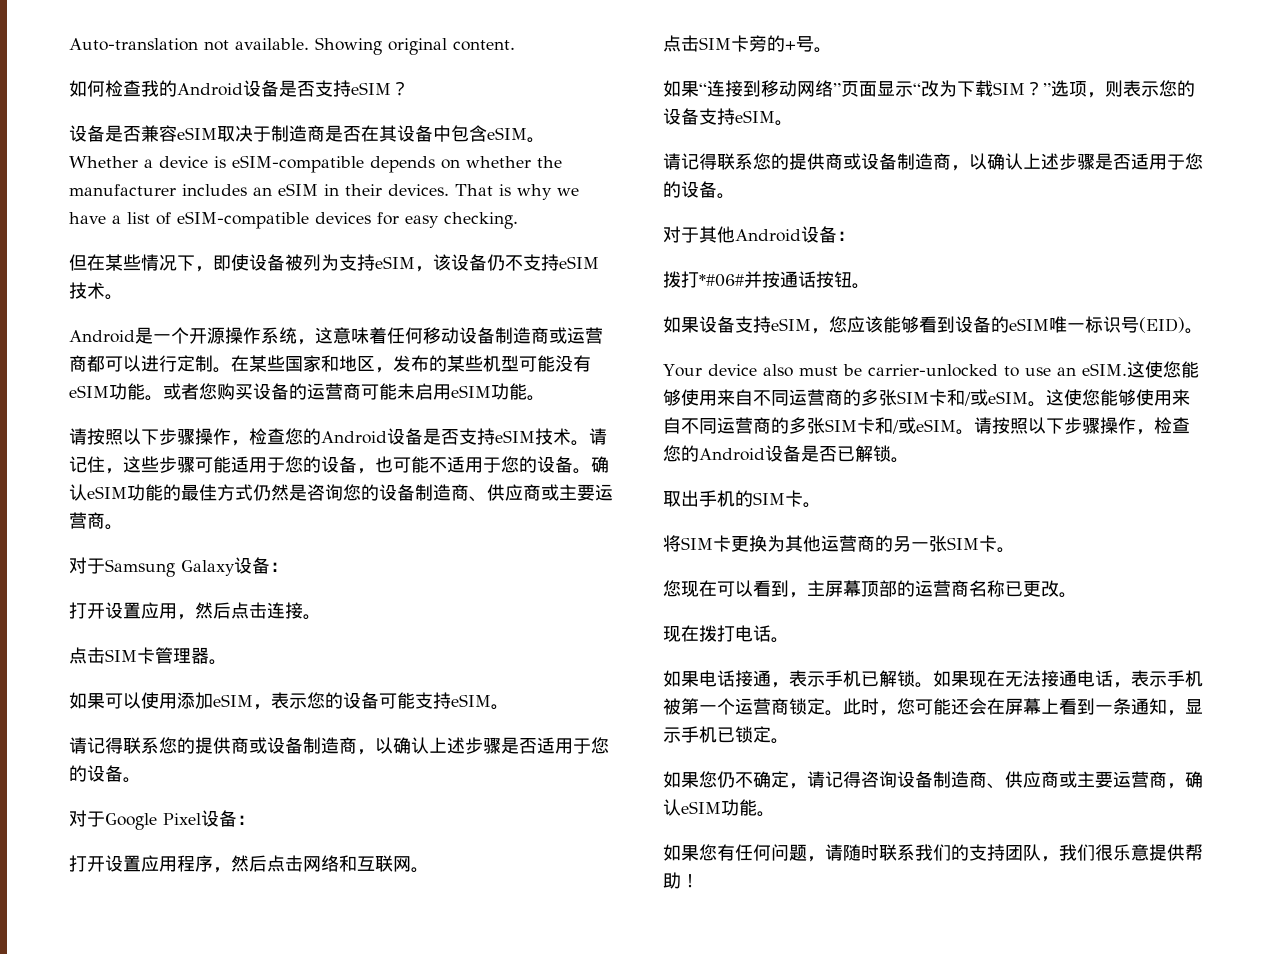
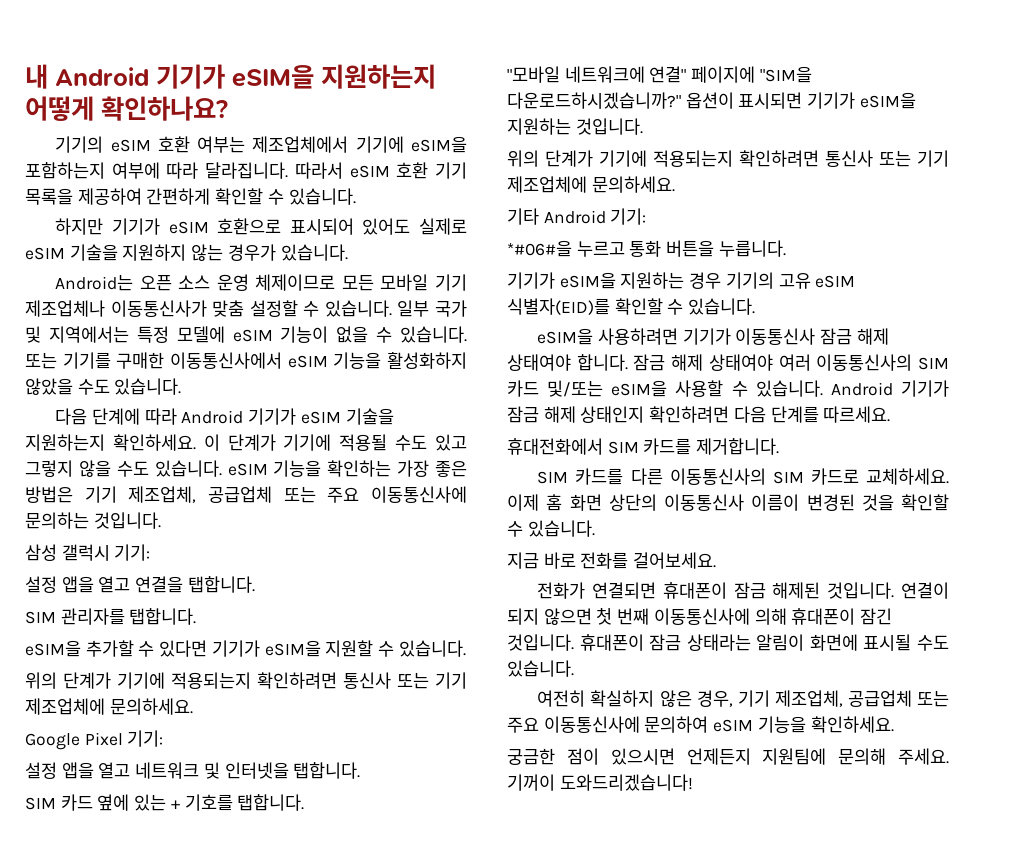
[69,37,515,55] [69,80,409,97] [69,125,545,143] [69,155,562,173] [69,183,579,200] [69,211,518,229] [69,254,599,272] [69,282,123,300] [69,327,603,345] [69,355,591,373] [69,383,545,401] [69,428,607,446] [69,456,609,474] [69,484,613,502] [69,512,123,530] [69,557,288,577] [69,602,321,620] [69,647,227,665] [69,692,509,710] [69,737,609,755] [69,765,141,783] [69,810,255,830] [69,855,429,873] [663,35,832,53] [663,80,1195,98] [663,108,793,126] [663,153,1203,171] [663,181,735,199] [663,226,855,243] [663,271,870,289] [663,316,1203,334] [663,361,1199,378] [663,389,1190,407] [663,417,1190,435] [663,445,909,463] [663,490,821,508] [663,535,1015,553] [663,580,1077,598] [663,625,789,643] [663,670,1203,688] [663,698,1203,716] [663,726,789,744] [663,771,1203,789] [663,799,775,817] [663,844,1203,862] [663,872,699,889] Auto-translation not available. Showing original content. // 如何检查我的Android设备是否支持eSIM？ // 设备是否兼容eSIM取决于制造商是否在其设备中包含eSIM。Whether a device is eSIM-compatible depends on whether the manufacturer includes an eSIM in their devices. That is why we have a list of eSIM-compatible devices for easy checking. // 但在某些情况下，即使设备被列为支持eSIM，该设备仍不支持eSIM技术。 // Android是一个开源操作系统，这意味着任何移动设备制造商或运营商都可以进行定制。在某些国家和地区，发布的某些机型可能没有eSIM功能。或者您购买设备的运营商可能未启用eSIM功能。 // 请按照以下步骤操作，检查您的Android设备是否支持eSIM技术。请记住，这些步骤可能适用于您的设备，也可能不适用于您的设备。确认eSIM功能的最佳方式仍然是咨询您的设备制造商、供应商或主要运营商。 // 对于Samsung Galaxy设备： // 打开设置应用，然后点击连接。 // 点击SIM卡管理器。 // 如果可以使用添加eSIM，表示您的设备可能支持eSIM。 // 请记得联系您的提供商或设备制造商，以确认上述步骤是否适用于您的设备。 // 对于Google Pixel设备： // 打开设置应用程序，然后点击网络和互联网。 // 点击SIM卡旁的+号。 // 如果“连接到移动网络”页面显示“改为下载SIM？”选项，则表示您的设备支持eSIM。 // 请记得联系您的提供商或设备制造商，以确认上述步骤是否适用于您的设备。 // 对于其他Android设备： // 拨打*#06#并按通话按钮。 // 如果设备支持eSIM，您应该能够看到设备的eSIM唯一标识号(EID)。 // Your device also must be carrier-unlocked to use an eSIM.这使您能够使用来自不同运营商的多张SIM卡和/或eSIM。这使您能够使用来自不同运营商的多张SIM卡和/或eSIM。请按照以下步骤操作，检查您的Android设备是否已解锁。 // 取出手机的SIM卡。 // 将SIM卡更换为其他运营商的另一张SIM卡。 // 您现在可以看到，主屏幕顶部的运营商名称已更改。 // 现在拨打电话。 // 如果电话接通，表示手机已解锁。如果现在无法接通电话，表示手机被第一个运营商锁定。此时，您可能还会在屏幕上看到一条通知，显示手机已锁定。 // 如果您仍不确定，请记得咨询设备制造商、供应商或主要运营商，确认eSIM功能。 // 如果您有任何问题，请随时联系我们的支持团队，我们很乐意提供帮助！ -> [25,64,436,89] [25,96,228,121] [55,136,467,153] [25,162,468,179] [25,188,356,205] [55,218,467,235] [25,244,348,261] [55,274,467,291] [25,300,467,317] [25,326,467,343] [25,352,468,369] [25,378,182,395] [55,408,394,425] [25,434,467,451] [25,460,467,477] [25,486,468,503] [25,512,161,529] [25,544,151,561] [25,576,255,593] [25,608,197,625] [25,640,466,657] [25,672,467,689] [25,698,193,715] [25,730,164,750] [25,762,361,779] [25,794,305,811] [507,66,812,83] [507,92,916,109] [507,118,643,135] [507,150,949,167] [507,176,675,193] [507,208,647,225] [507,240,786,257] [507,272,856,289] [507,298,756,315] [537,328,889,345] [507,354,949,371] [507,380,949,397] [507,406,891,423] [507,438,780,455] [537,468,949,485] [507,494,949,511] [507,520,595,537] [507,552,717,569] [537,582,949,599] [507,608,893,625] [507,634,949,651] [507,660,574,677] [537,690,949,707] [507,716,894,733] [507,748,949,765] [507,774,693,791] 내 Android 기기가 eSIM을 지원하는지 어떻게 확인하나요? // 기기의 eSIM 호환 여부는 제조업체에서 기기에 eSIM을 포함하는지 여부에 따라 달라집니다. 따라서 eSIM 호환 기기 목록을 제공하여 간편하게 확인할 수 있습니다. // 하지만 기기가 eSIM 호환으로 표시되어 있어도 실제로 eSIM 기술을 지원하지 않는 경우가 있습니다. // Android는 오픈 소스 운영 체제이므로 모든 모바일 기기 제조업체나 이동통신사가 맞춤 설정할 수 있습니다. 일부 국가 및 지역에서는 특정 모델에 eSIM 기능이 없을 수 있습니다. 또는 기기를 구매한 이동통신사에서 eSIM 기능을 활성화하지 않았을 수도 있습니다. // 다음 단계에 따라 Android 기기가 eSIM 기술을 지원하는지 확인하세요. 이 단계가 기기에 적용될 수도 있고 그렇지 않을 수도 있습니다. eSIM 기능을 확인하는 가장 좋은 방법은 기기 제조업체, 공급업체 또는 주요 이동통신사에 문의하는 것입니다. // 삼성 갤럭시 기기: // 설정 앱을 열고 연결을 탭합니다. // SIM 관리자를 탭합니다. // eSIM을 추가할 수 있다면 기기가 eSIM을 지원할 수 있습니다. // 위의 단계가 기기에 적용되는지 확인하려면 통신사 또는 기기 제조업체에 문의하세요. // Google Pixel 기기: // 설정 앱을 열고 네트워크 및 인터넷을 탭합니다. // SIM 카드 옆에 있는 + 기호를 탭합니다. // "모바일 네트워크에 연결" 페이지에 "SIM을 다운로드하시겠습니까?" 옵션이 표시되면 기기가 eSIM을 지원하는 것입니다. // 위의 단계가 기기에 적용되는지 확인하려면 통신사 또는 기기 제조업체에 문의하세요. // 기타 Android 기기: // *#06#을 누르고 통화 버튼을 누릅니다. // 기기가 eSIM을 지원하는 경우 기기의 고유 eSIM 식별자(EID)를 확인할 수 있습니다. // eSIM을 사용하려면 기기가 이동통신사 잠금 해제 상태여야 합니다. 잠금 해제 상태여야 여러 이동통신사의 SIM 카드 및/또는 eSIM을 사용할 수 있습니다. Android 기기가 잠금 해제 상태인지 확인하려면 다음 단계를 따르세요. // 휴대전화에서 SIM 카드를 제거합니다. // SIM 카드를 다른 이동통신사의 SIM 카드로 교체하세요. 이제 홈 화면 상단의 이동통신사 이름이 변경된 것을 확인할 수 있습니다. // 지금 바로 전화를 걸어보세요. // 전화가 연결되면 휴대폰이 잠금 해제된 것입니다. 연결이 되지 않으면 첫 번째 이동통신사에 의해 휴대폰이 잠긴 것입니다. 휴대폰이 잠금 상태라는 알림이 화면에 표시될 수도 있습니다. // 여전히 확실하지 않은 경우, 기기 제조업체, 공급업체 또는 주요 이동통신사에 문의하여 eSIM 기능을 확인하세요. // 궁금한 점이 있으시면 언제든지 지원팀에 문의해 주세요. 기꺼이 도와드리겠습니다!

